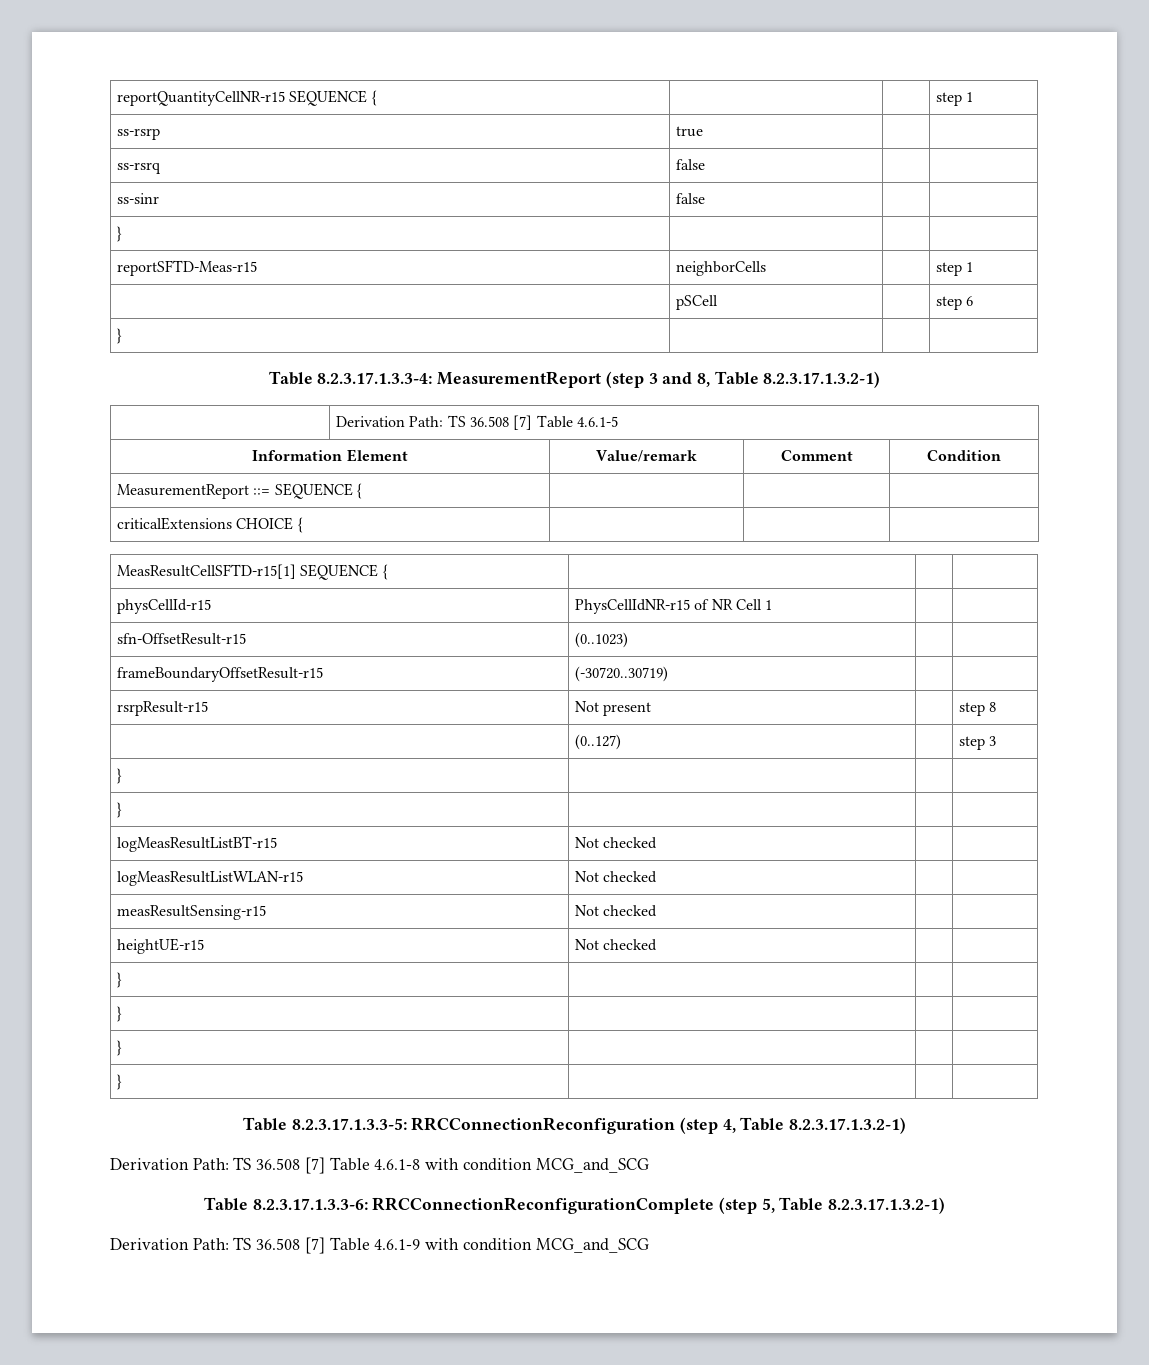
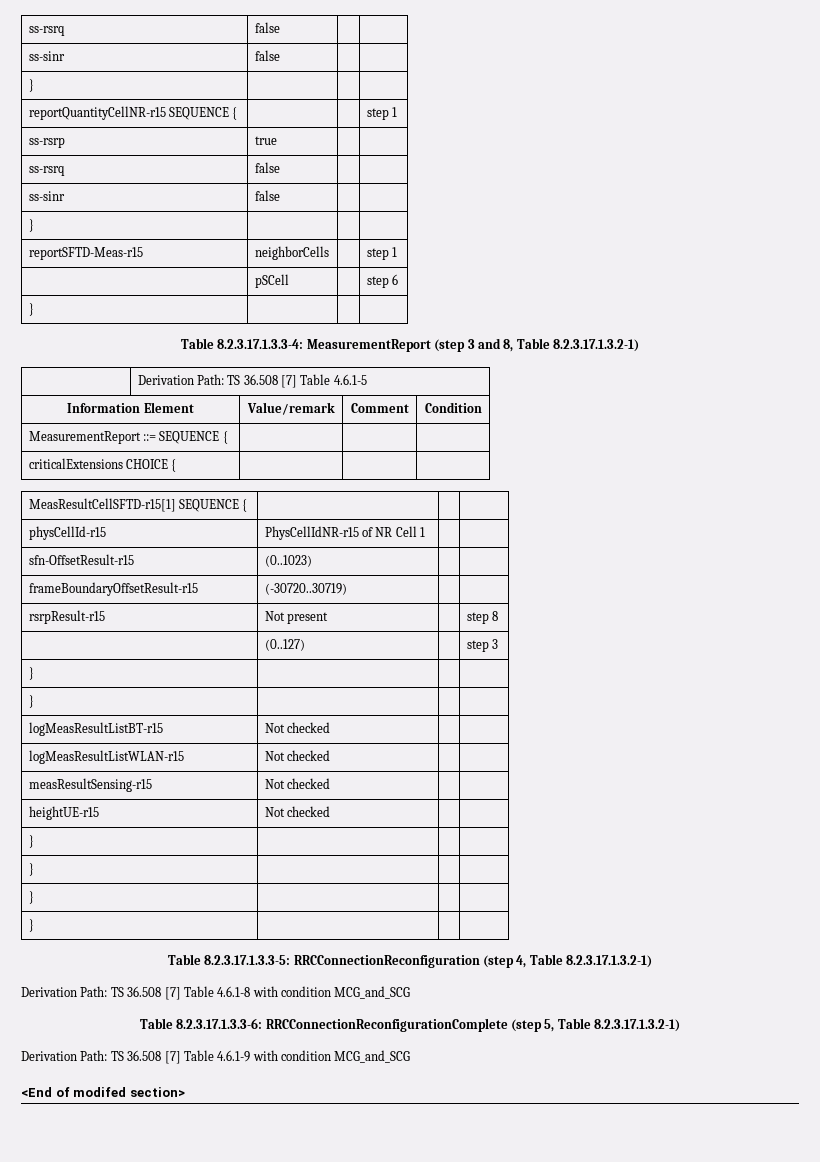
(117, 98) none -> [28,26,65,36] [254,22,280,33] [28,51,65,61] [254,50,280,61] [28,79,34,92] ss-rsrq | false | | // ss-sinr | false | | // } | | | //
(649, 1245) none -> [21,1087,185,1097] // <End of modifed section>

